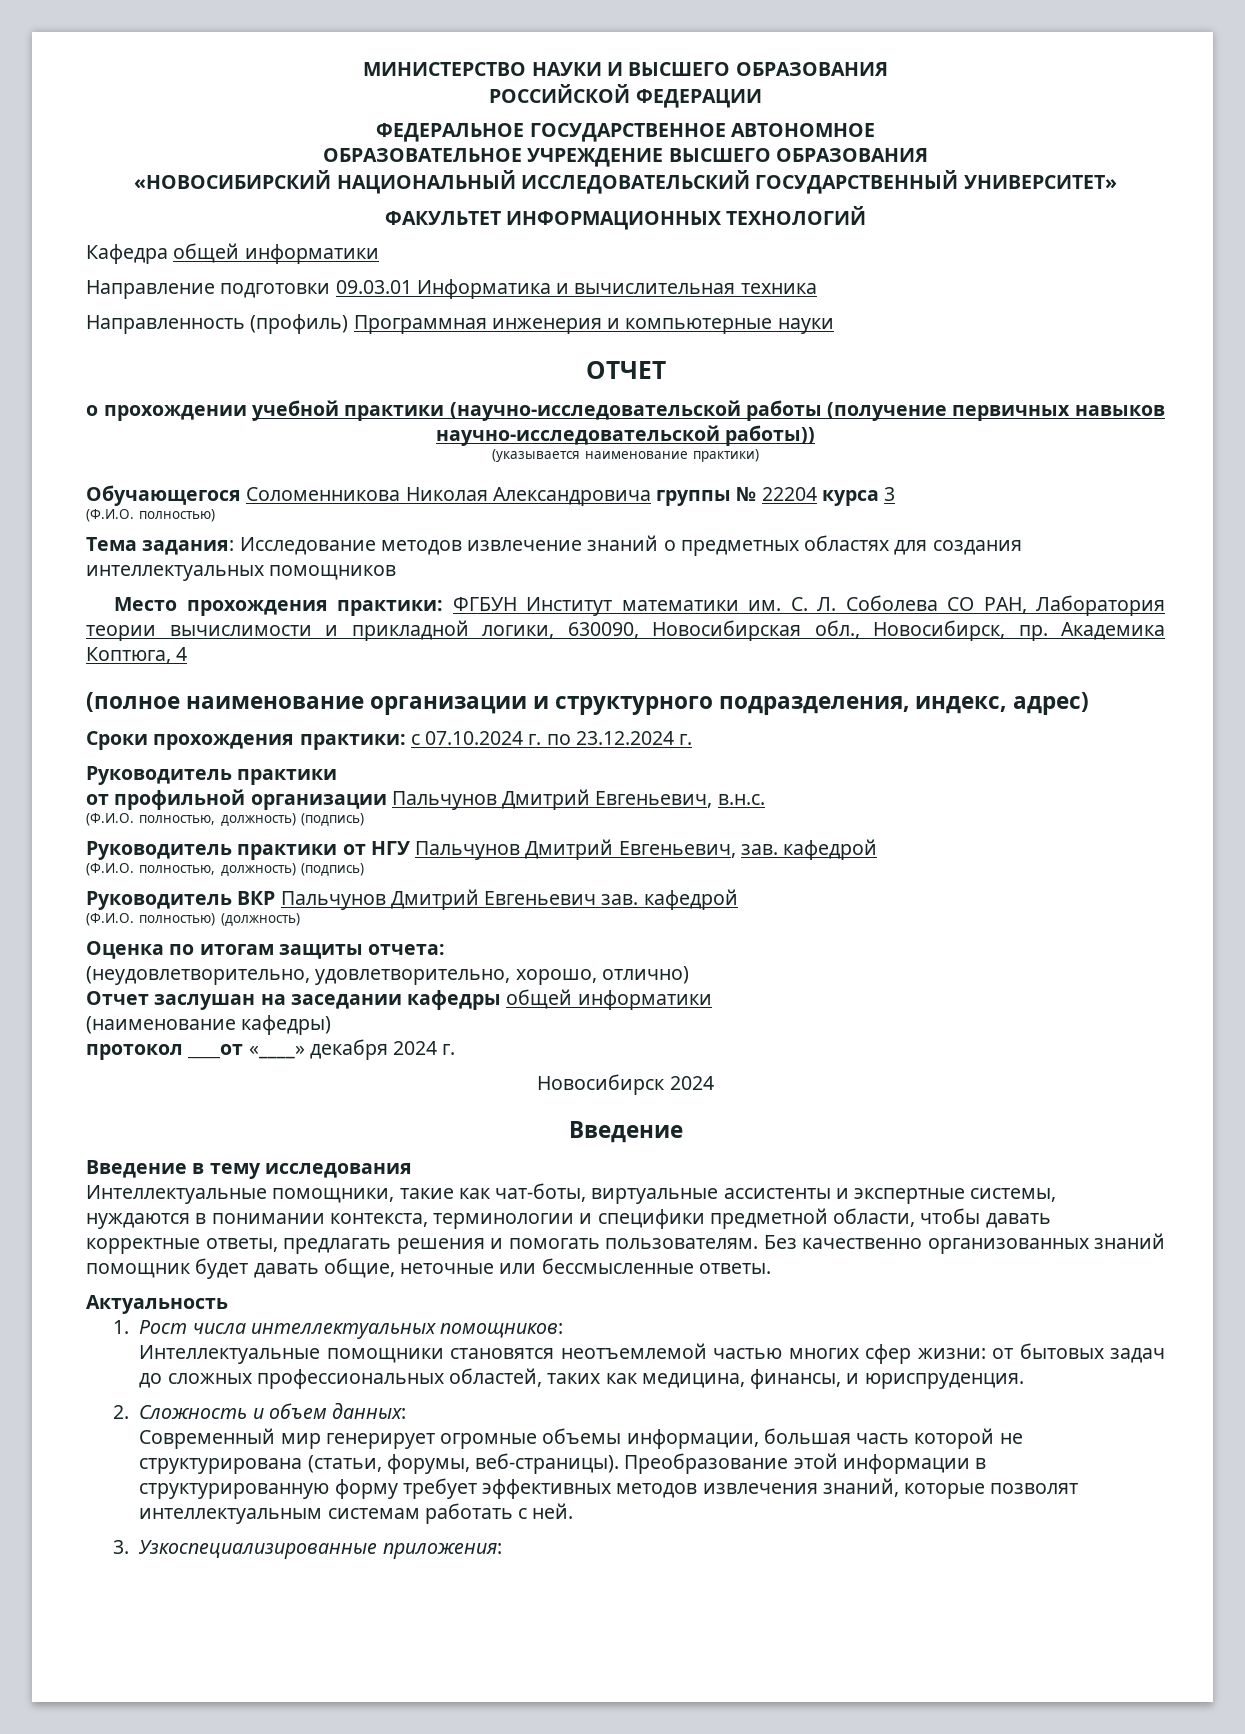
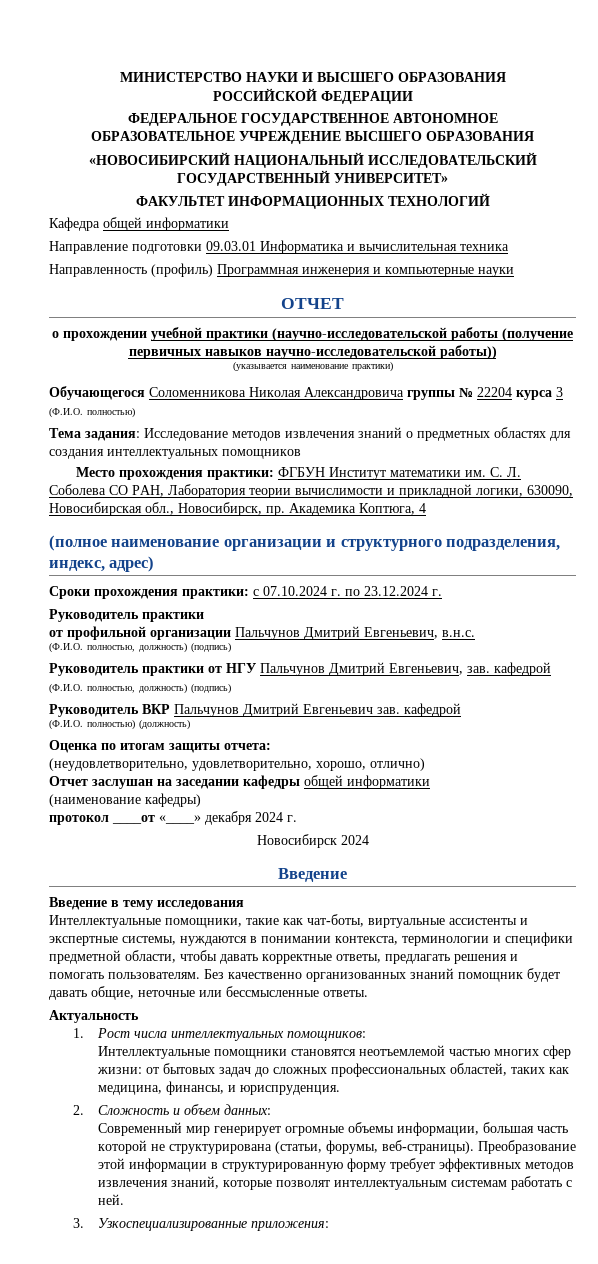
[467,540,583,551] извлечение -> [285,431,355,438] извлечения

